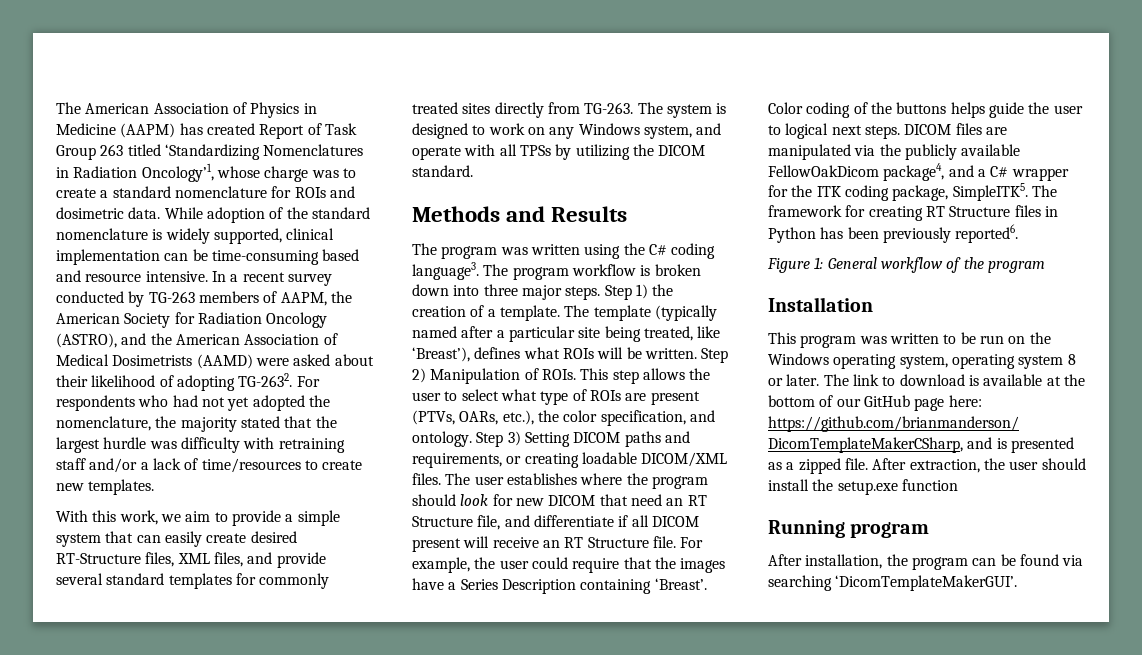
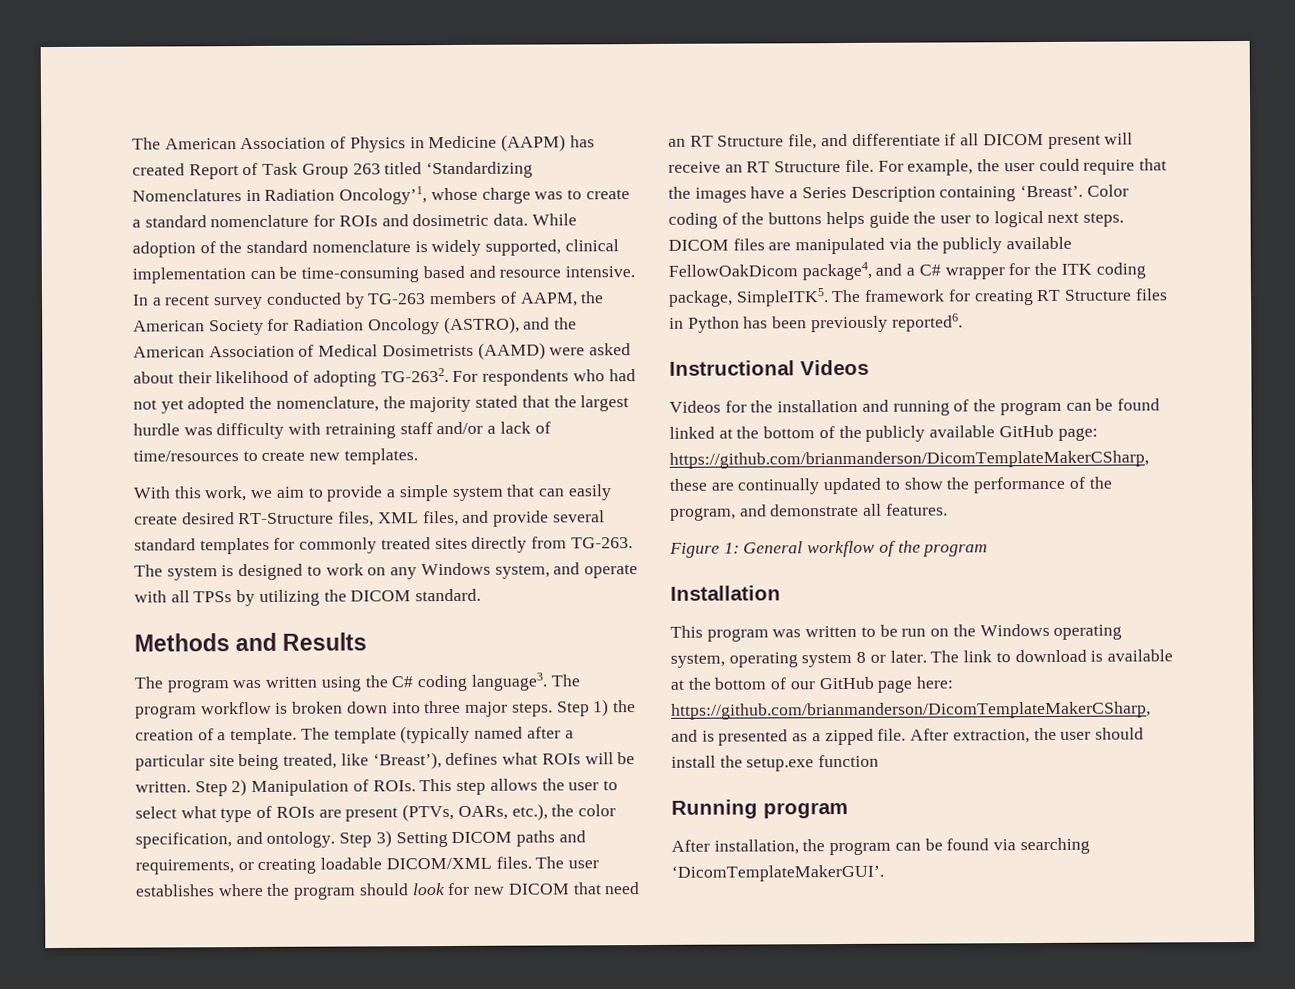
(1019, 233) none -> [669,359,869,376] [669,398,1160,416] [669,424,1098,442] [669,450,1149,469] [669,476,1112,495] [670,503,948,521] // Instructional Videos // Videos for the installation and running of the program can be found linked at the bottom of the publicly available GitHub page: https://github.com/brianmanderson/DicomTemplateMakerCSharp, these are continually updated to show the performance of the program, and demonstrate all features.

